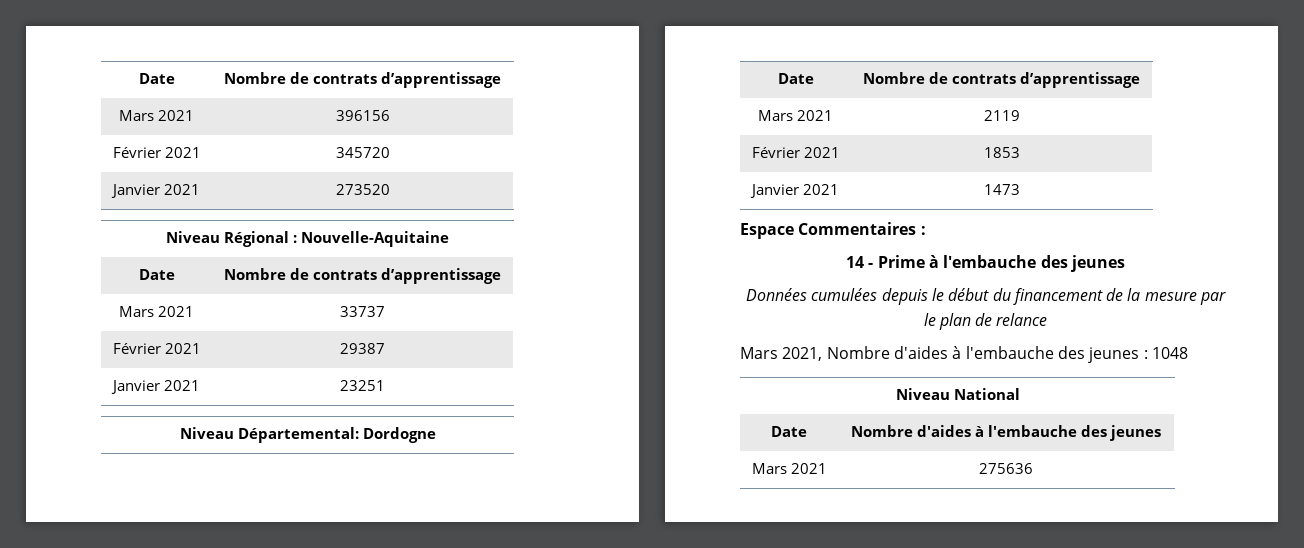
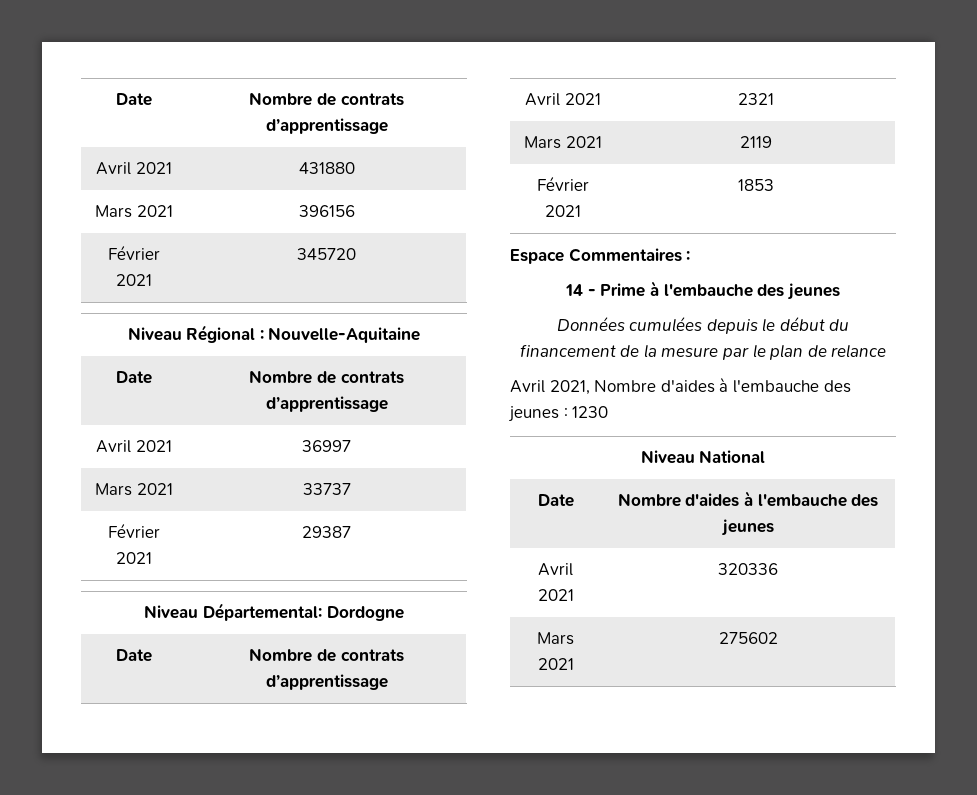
[138,73,175,84] [224,72,501,88] Date | Nombre de contrats d’apprentissage -> [116,93,152,106] [249,92,404,106] [265,118,388,134] [96,162,172,175] [298,162,355,174] Date | Nombre de contrats d’apprentissage // Avril 2021 | 431880
[111,184,200,198] [335,184,390,195] // Janvier 2021 | 273520 -> (356, 254) none
(501, 276) none -> [96,440,172,453] [302,440,351,452] // Avril 2021 | 36997
[111,380,200,394] [340,380,385,391] // Janvier 2021 | 23251 -> (351, 532) none
(1140, 80) none -> [525,93,601,106] [737,93,774,105] // Avril 2021 | 2321
[750,184,839,198] [983,184,1020,195] // Janvier 2021 | 1473 -> (774, 185) none
[740,347,778,359] Mars -> [510,380,545,393] Avril
[1151,347,1188,359] 1048 -> [572,406,609,418] 1230
[751,463,827,474] [979,463,1033,474] // Mars 2021 | 275636 -> [538,563,573,576] [537,589,574,601] [718,563,778,575] [537,632,574,645] [537,658,574,670] [718,632,778,644] // Avril 2021 | 320336 // Mars 2021 | 275602

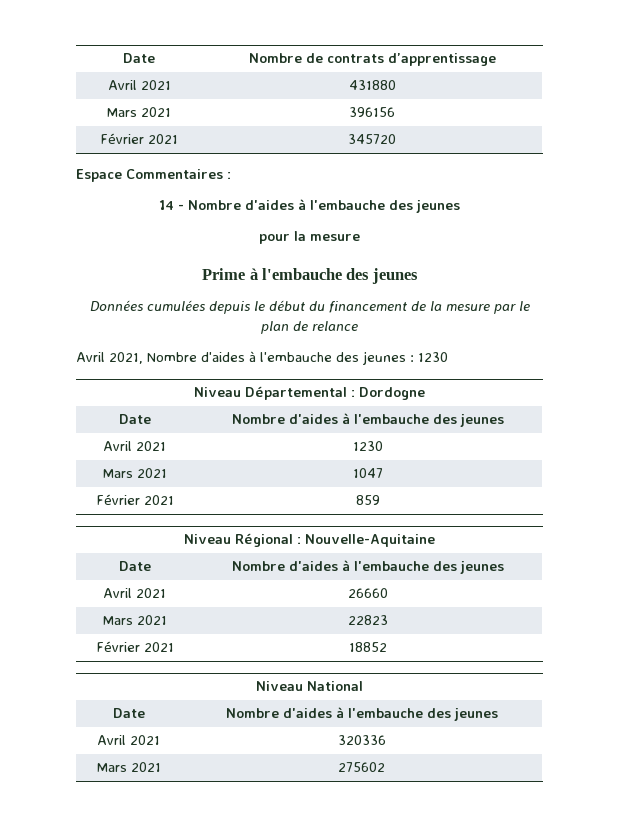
[127,325,421,343] [116,371,152,384] [249,370,404,384] [265,396,388,412] [96,440,172,453] [302,440,351,452] [95,483,173,496] [302,483,351,495] [108,523,160,538] [116,552,152,564] [302,526,351,538] [144,603,404,621] [116,649,152,662] [249,648,404,662] [265,674,388,690] [525,93,601,106] [737,93,774,105] [524,136,602,149] [739,136,772,148] [537,176,589,191] [545,205,581,217] [737,179,774,191] // Niveau Régional : Nouvelle-Aquitaine // Date | Nombre de contrats d’apprentissage // Avril 2021 | 36997 // Mars 2021 | 33737 // Février 2021 | 29387 // Niveau Départemental: Dordogne // Date | Nombre de contrats d’apprentissage // Avril 2021 | 2321 // Mars 2021 | 2119 // Février 2021 | 1853 -> (397, 139) none
(596, 292) none -> [188,199,460,213] [259,231,360,244] Nombre d'aides à l'embauche des jeunes // pour la mesure //
(609, 412) none -> [194,386,426,400] [118,414,151,424] [231,413,504,427] [103,441,166,451] [352,441,383,451] [102,468,167,478] [352,468,383,478] [95,494,174,505] [355,495,380,505] [184,533,435,547] [118,561,151,571] [231,560,504,574] [103,588,166,598] [347,588,388,598] [102,615,167,625] [347,615,388,625] [95,641,174,652] [348,642,387,652] // Niveau Départemental : Dordogne // Date | Nombre d'aides à l'embauche des jeunes // Avril 2021 | 1230 // Mars 2021 | 1047 // Février 2021 | 859 // Niveau Régional : Nouvelle-Aquitaine // Date | Nombre d'aides à l'embauche des jeunes // Avril 2021 | 26660 // Mars 2021 | 22823 // Février 2021 | 18852

